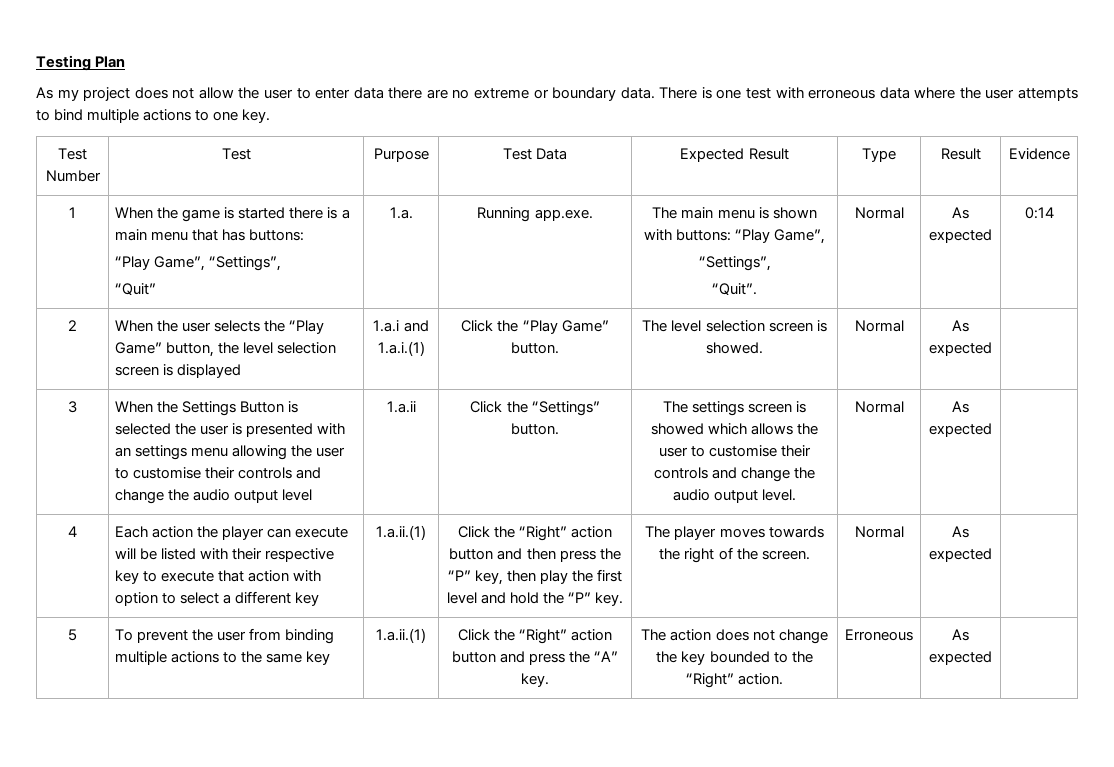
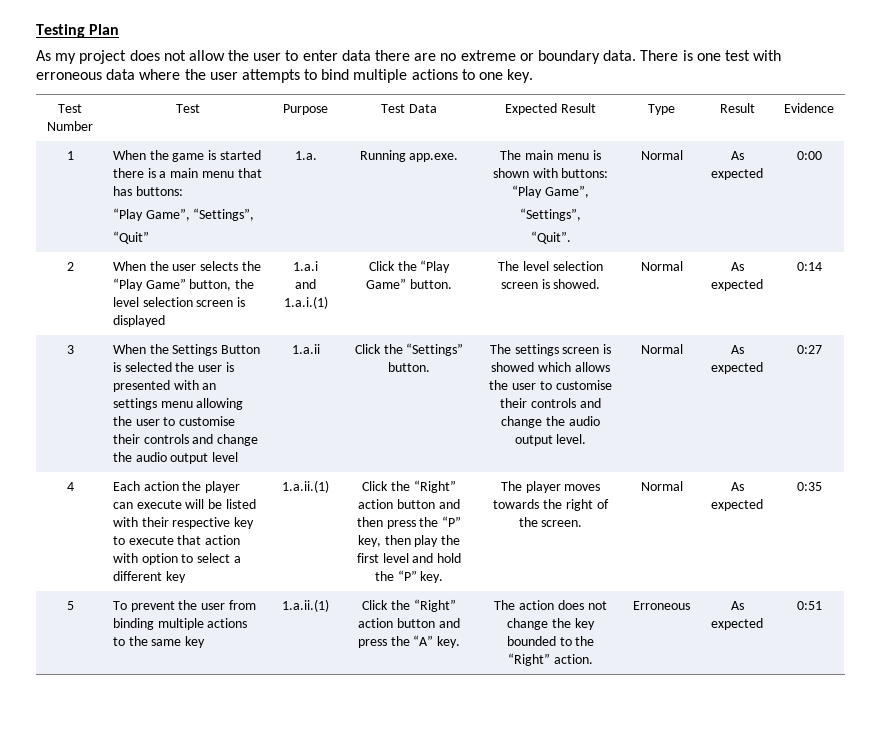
[1024,207,1054,219] 0:14 -> [796,151,822,160] 0:00
(992, 349) none -> [796,262,822,271] 0:14
(992, 430) none -> [796,345,822,354] 0:27
(992, 555) none -> [796,482,822,491] 0:35
(992, 658) none -> [796,601,822,610] 0:51

